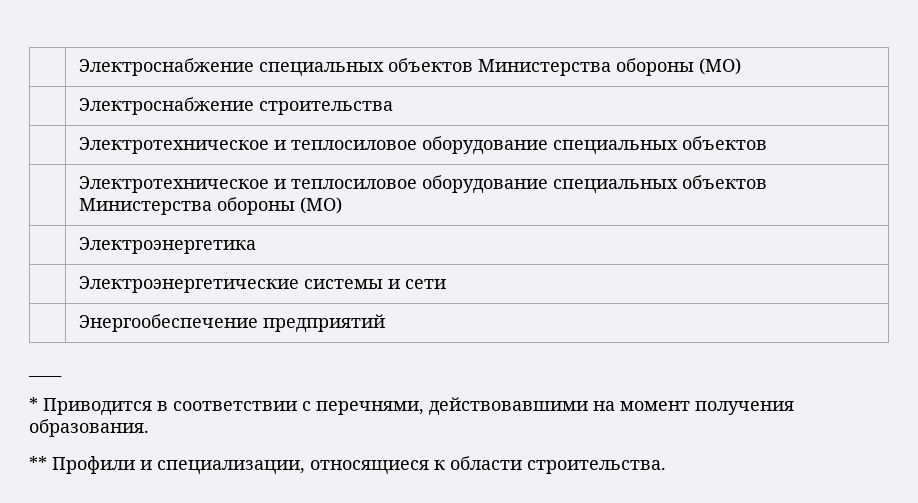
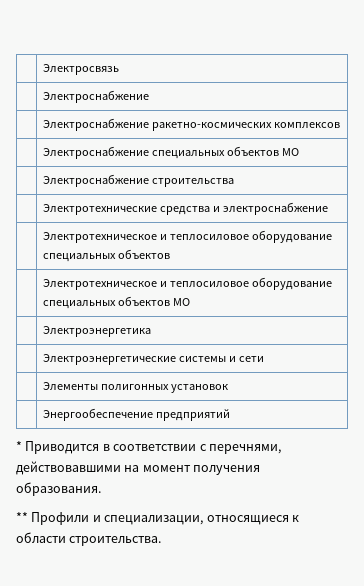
(78, 67) none -> [43,64,120,75] [43,90,150,103] [43,118,341,131] | Электросвязь // | Электроснабжение // | Электроснабжение ракетно-космических комплексов //
[477,58,741,76] Министерства обороны (МО) -> [282,148,300,156] МО
(393, 108) none -> [43,202,329,215] // | Электротехнические средства и электроснабжение
[78,197,342,215] Министерства обороны (МО) -> [173,298,191,306] МО
(446, 284) none -> [43,382,229,393] // | Элементы полигонных установок
[28,374,62,377] // ____ -> (231, 415) none

